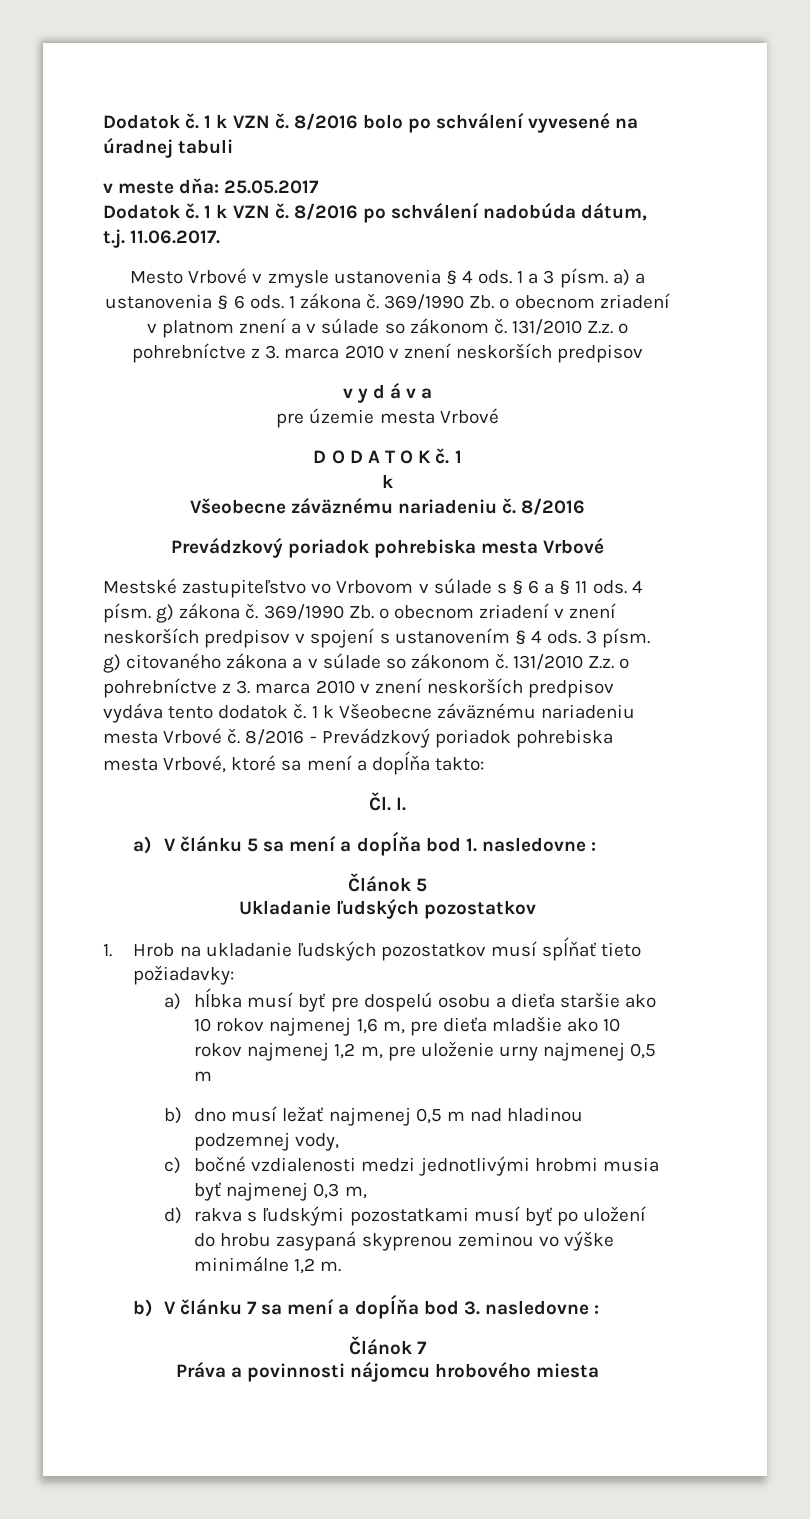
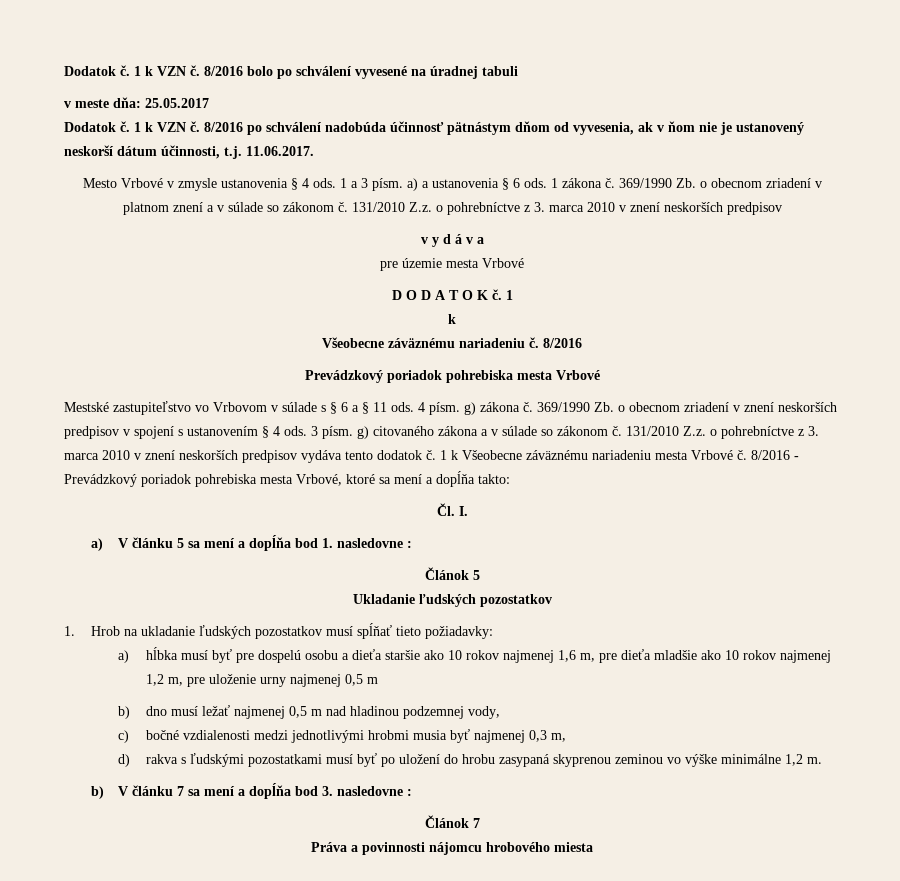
[581,203,648,221] dátum, -> [390,121,804,135] [64,145,220,159] účinnosť pätnástym dňom od vyvesenia, ak v ňom nie je ustanovený neskorší dátum účinnosti,

